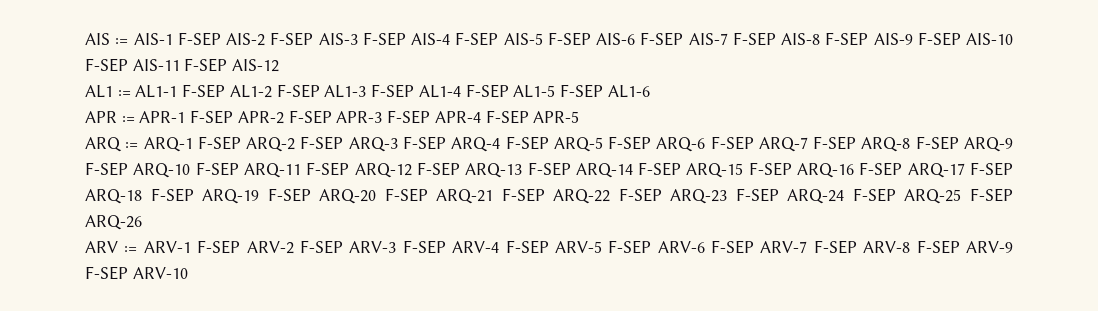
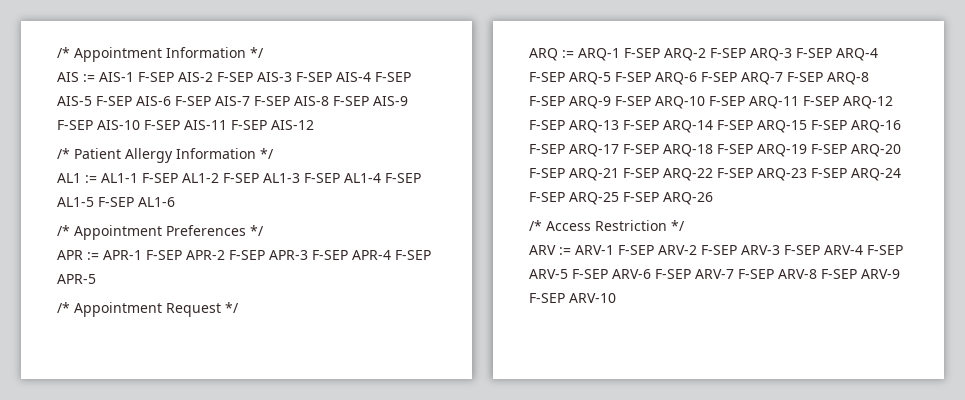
(85, 39) none -> [57,47,264,62] /* Appointment Information */ //
(280, 65) none -> [57,148,274,163] // /* Patient Allergy Information */
(650, 91) none -> [57,225,264,240] // /* Appointment Preferences */
(580, 117) none -> [57,302,239,317] // /* Appointment Request */
(142, 222) none -> [529,220,685,231] // /* Access Restriction */

